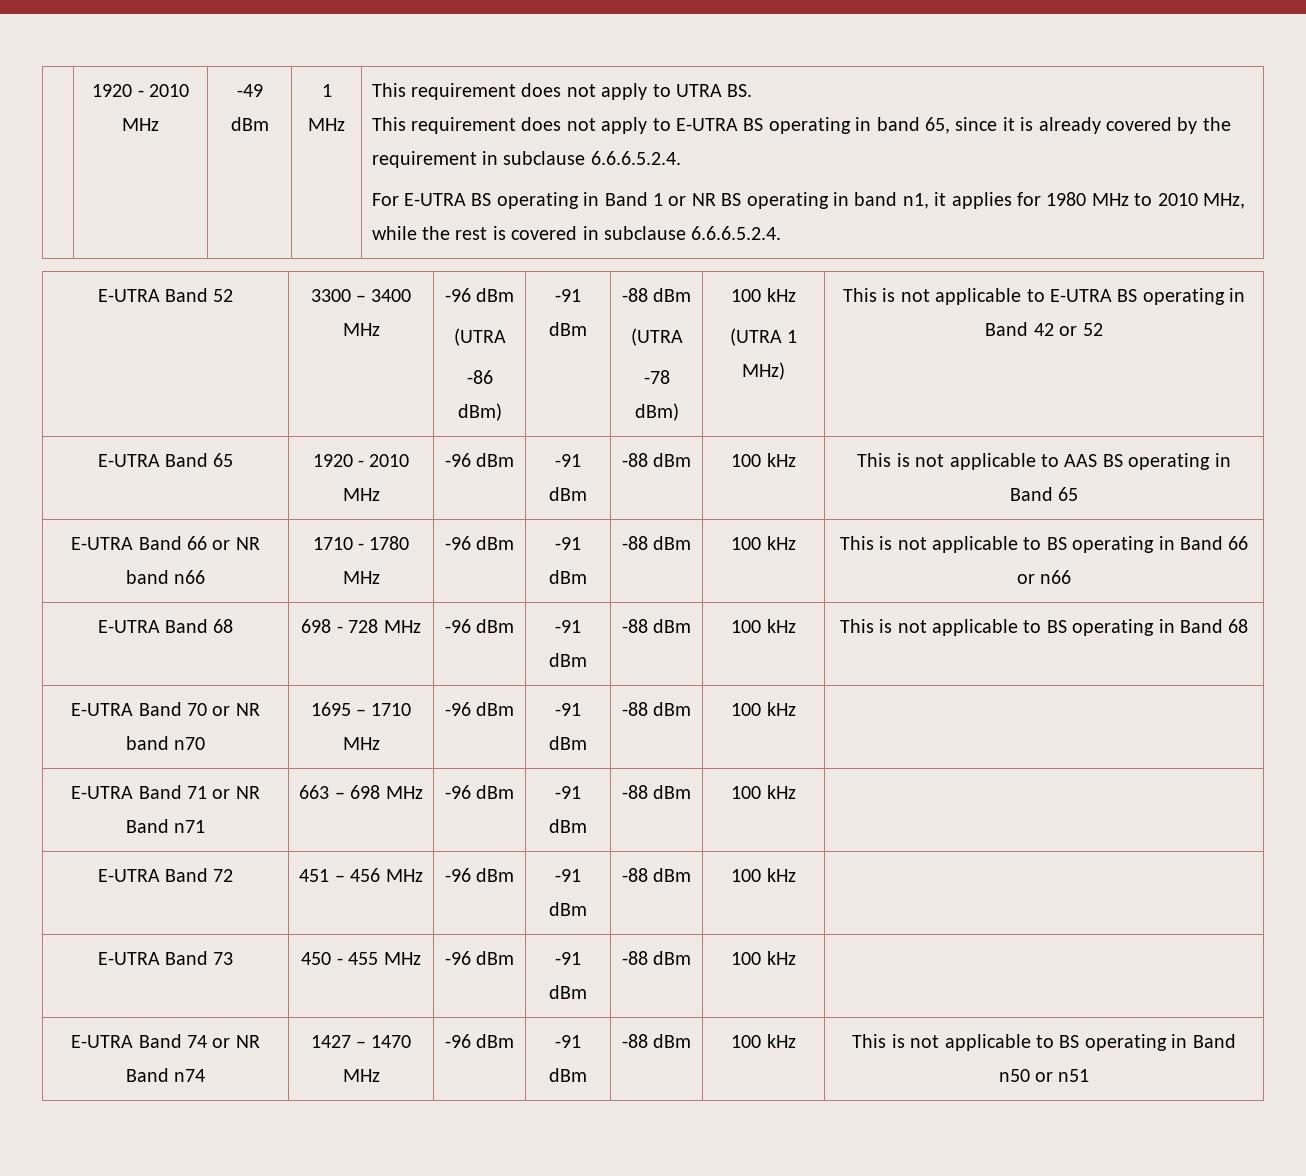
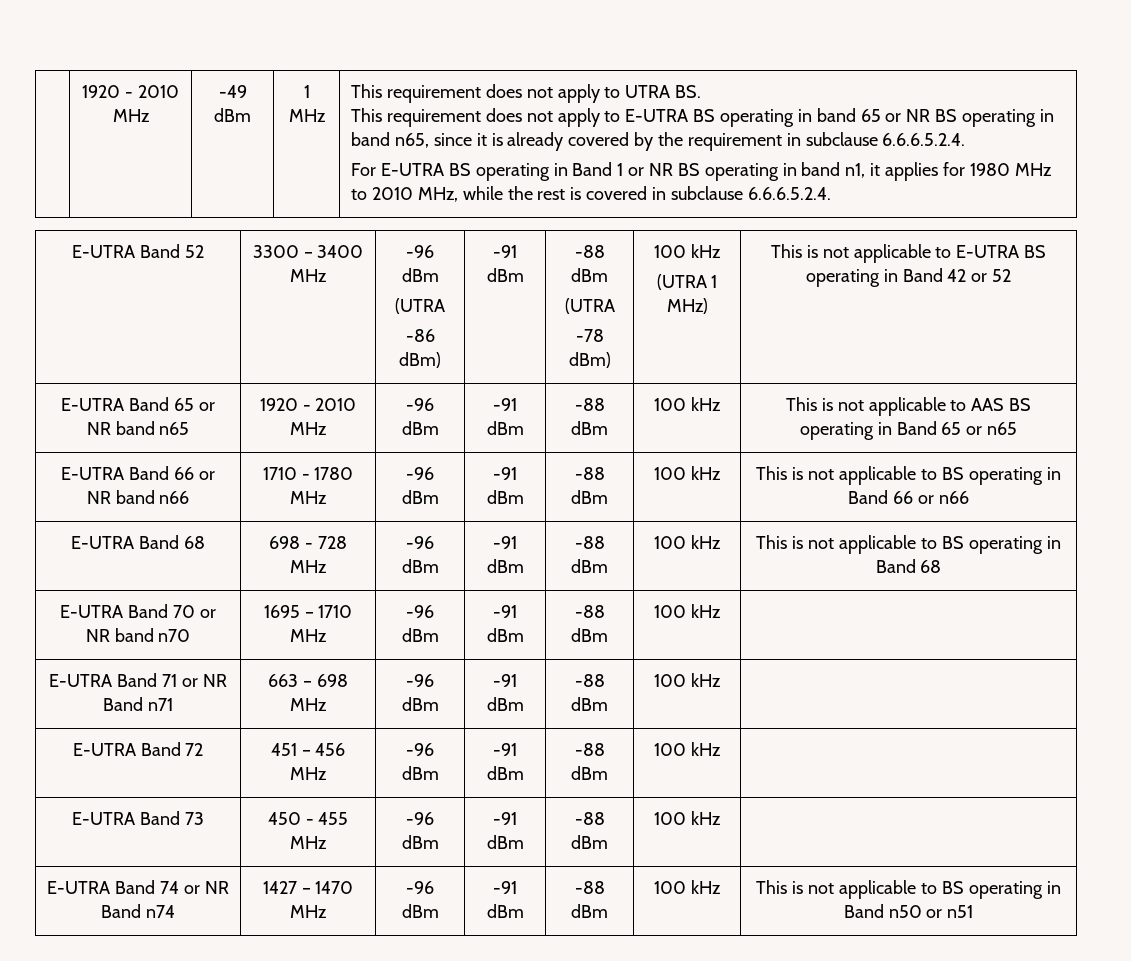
[924,117,950,134] 65, -> [860,109,1054,127] [351,132,429,148] 65 or NR BS operating in band n65,
(234, 460) none -> [198,402,215,411] [86,421,190,435] or NR band n65
(1079, 494) none -> [966,422,1018,435] or n65

